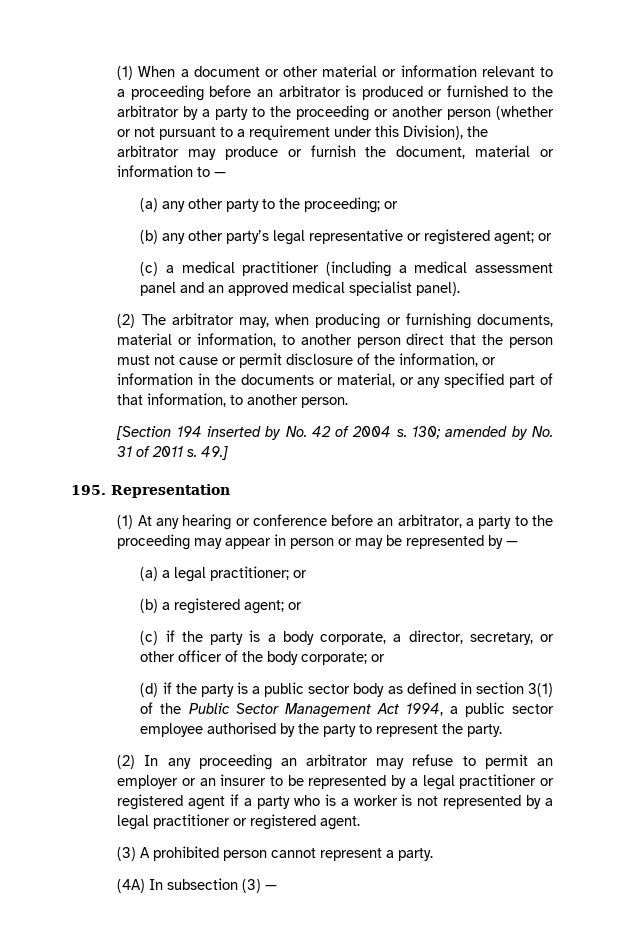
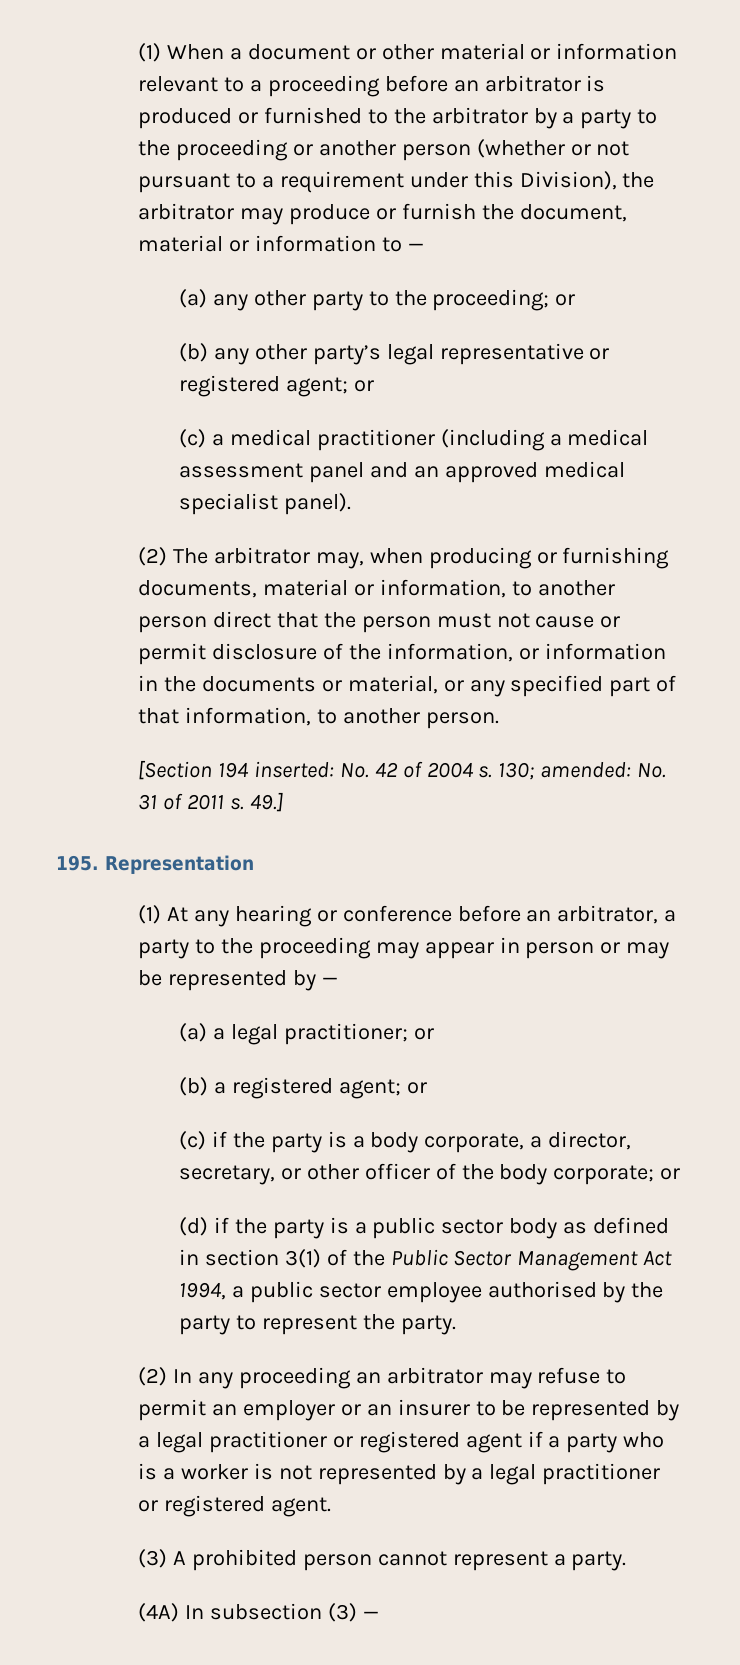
[206,426,282,440] inserted by -> [253,761,334,778] inserted:
[445,426,528,440] amended by -> [540,762,632,778] amended:

